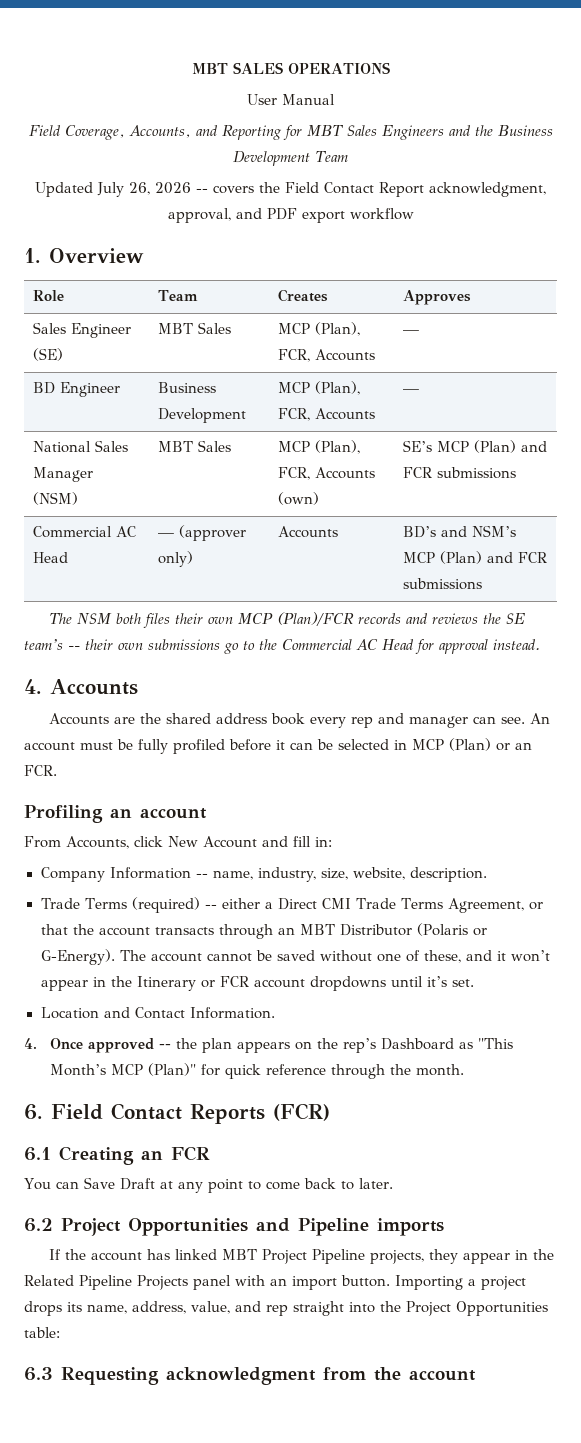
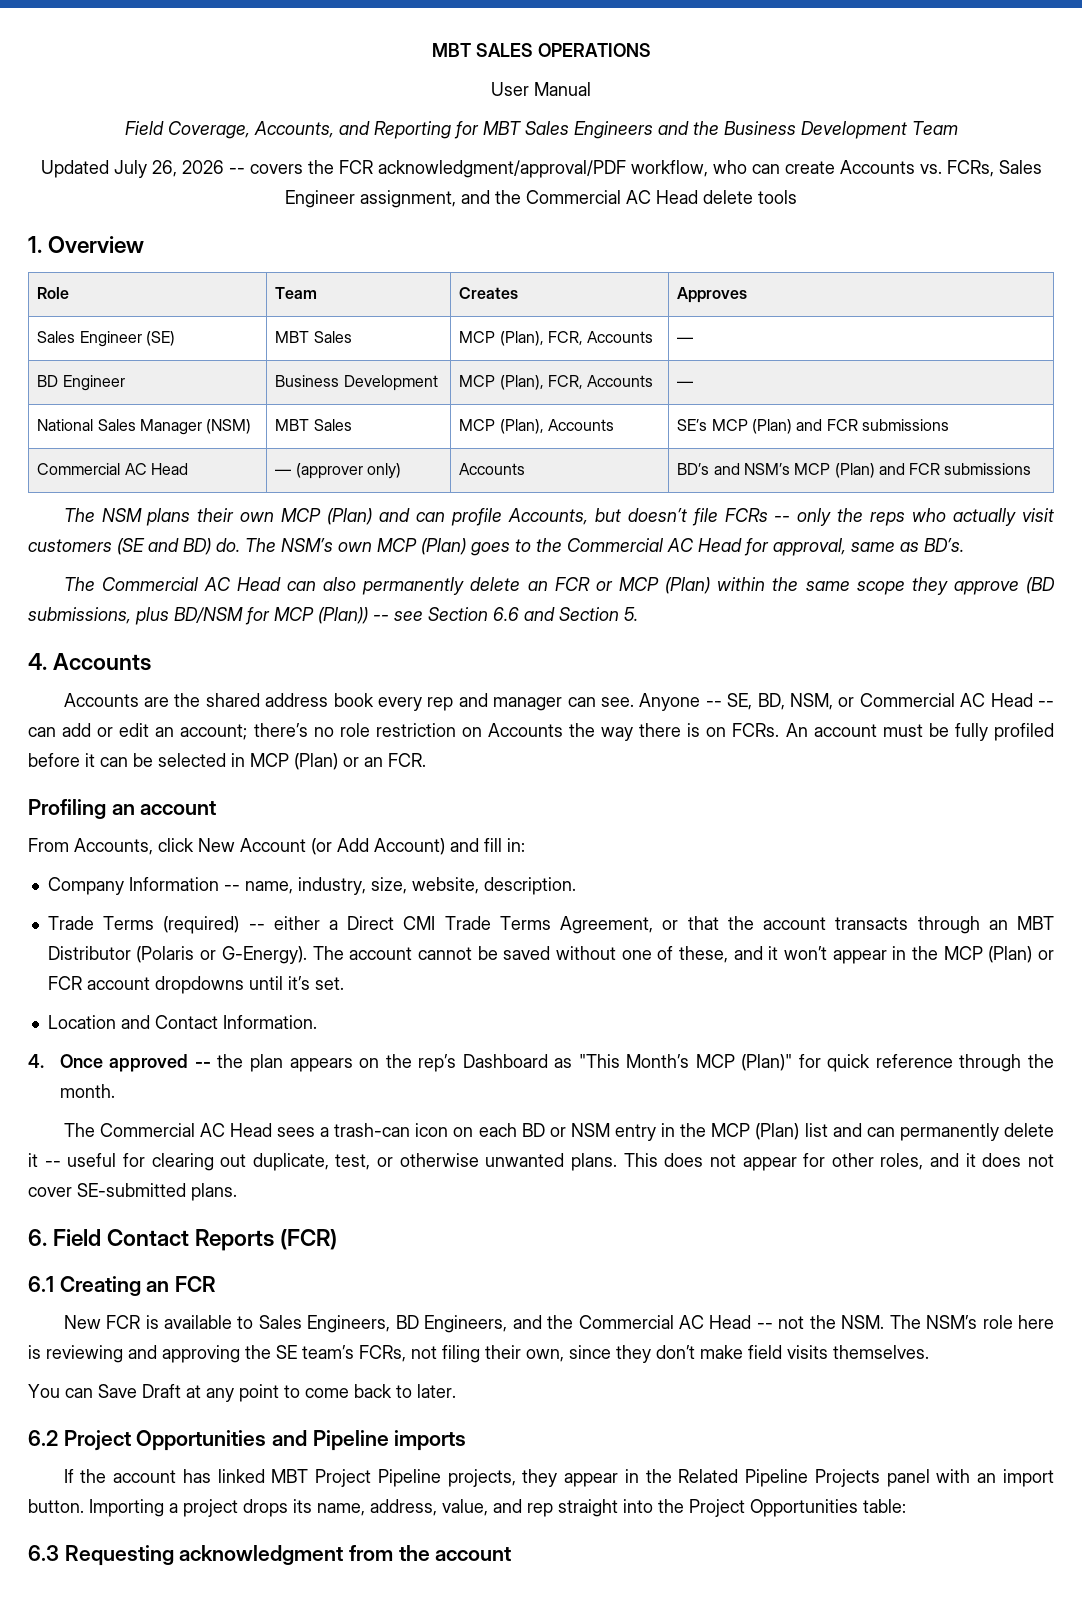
[285,182,546,197] [167,208,414,223] Field Contact Report acknowledgment, approval, and PDF export workflow -> [338,160,1042,178] [285,190,797,208] FCR acknowledgment/approval/PDF workflow, who can create Accounts vs. FCRs, Sales Engineer assignment, and the Commercial AC Head delete tools
[278,467,376,480] [278,492,320,505] FCR, Accounts (own) -> [547,419,614,431] Accounts
[115,613,170,628] both files -> [146,508,191,526] plans
[276,612,525,626] [24,639,239,654] (Plan)/FCR records and reviews the SE team’s -- their own submissions go -> [327,508,1054,526] [28,538,510,556] (Plan) and can profile Accounts, but doesn’t file FCRs -- only the reps who actually visit customers (SE and BD) do. The NSM’s own MCP (Plan) goes
[439,639,540,654] approval instead. -> [773,538,964,556] [63,577,1056,595] [28,607,638,625] approval, same as BD’s. // The Commercial AC Head can also permanently delete an FCR or MCP (Plan) within the same scope they approve (BD submissions, plus BD/NSM for MCP (Plan)) -- see Section 6.6 and Section 5.
(525, 720) none -> [639,693,1054,711] [28,723,780,741] Anyone -- SE, BD, NSM, or Commercial AC Head -- can add or edit an account; there’s no role restriction on Accounts the way there is on FCRs.
(257, 842) none -> [311,838,445,855] (or Add Account)
[136,976,196,991] Itinerary -> [943,946,1033,963] MCP (Plan)
(464, 1070) none -> [63,1123,1055,1141] [28,1153,1054,1171] [28,1183,237,1201] // The Commercial AC Head sees a trash-can icon on each BD or NSM entry in the MCP (Plan) list and can permanently delete it -- useful for clearing out duplicate, test, or otherwise unwanted plans. This does not appear for other roles, and it does not cover SE-submitted plans.
(210, 1153) none -> [63,1315,1054,1333] [28,1345,929,1363] // New FCR is available to Sales Engineers, BD Engineers, and the Commercial AC Head -- not the NSM. The NSM’s role here is reviewing and approving the SE team’s FCRs, not filing their own, since they don’t make field visits themselves.

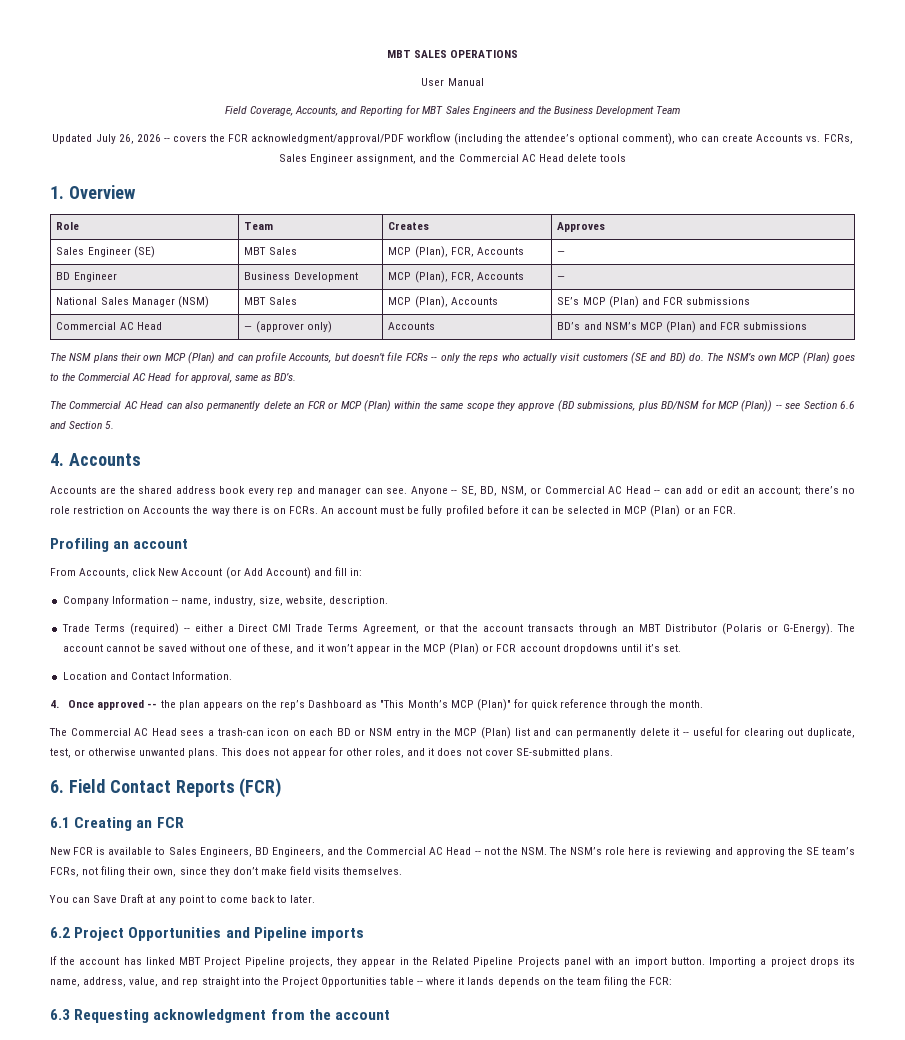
[630,160,708,177] workflow, -> [407,133,675,145] workflow (including the attendee’s optional comment),
[863,1499,906,1513] table: -> [390,976,673,987] table -- where it lands depends on the team filing the FCR:

